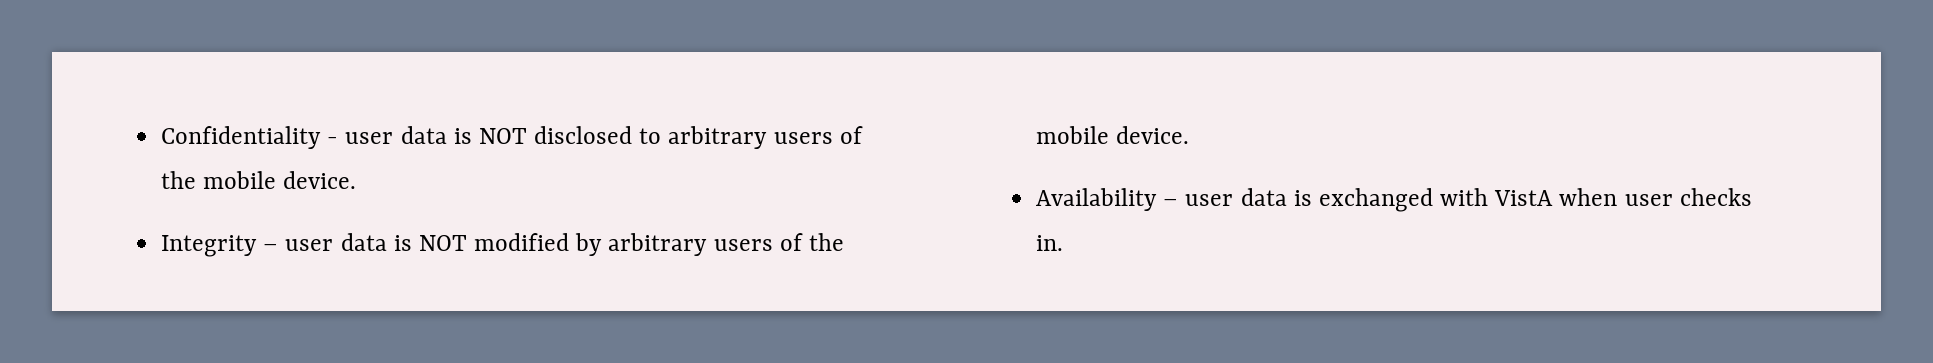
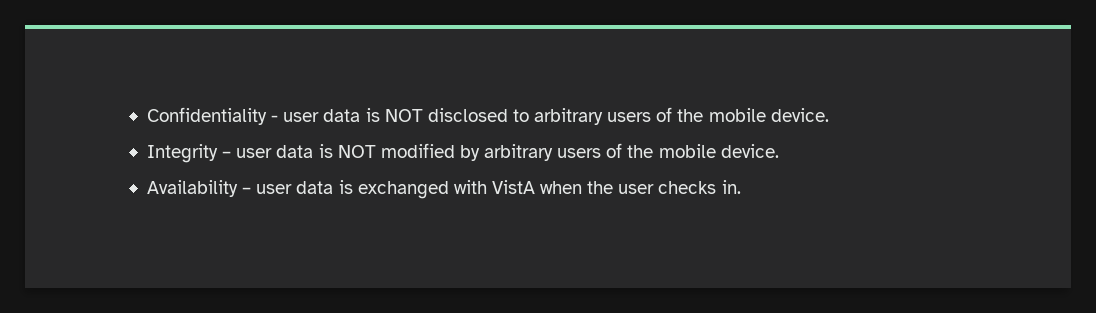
(1618, 197) none -> [587,181,614,194] the

